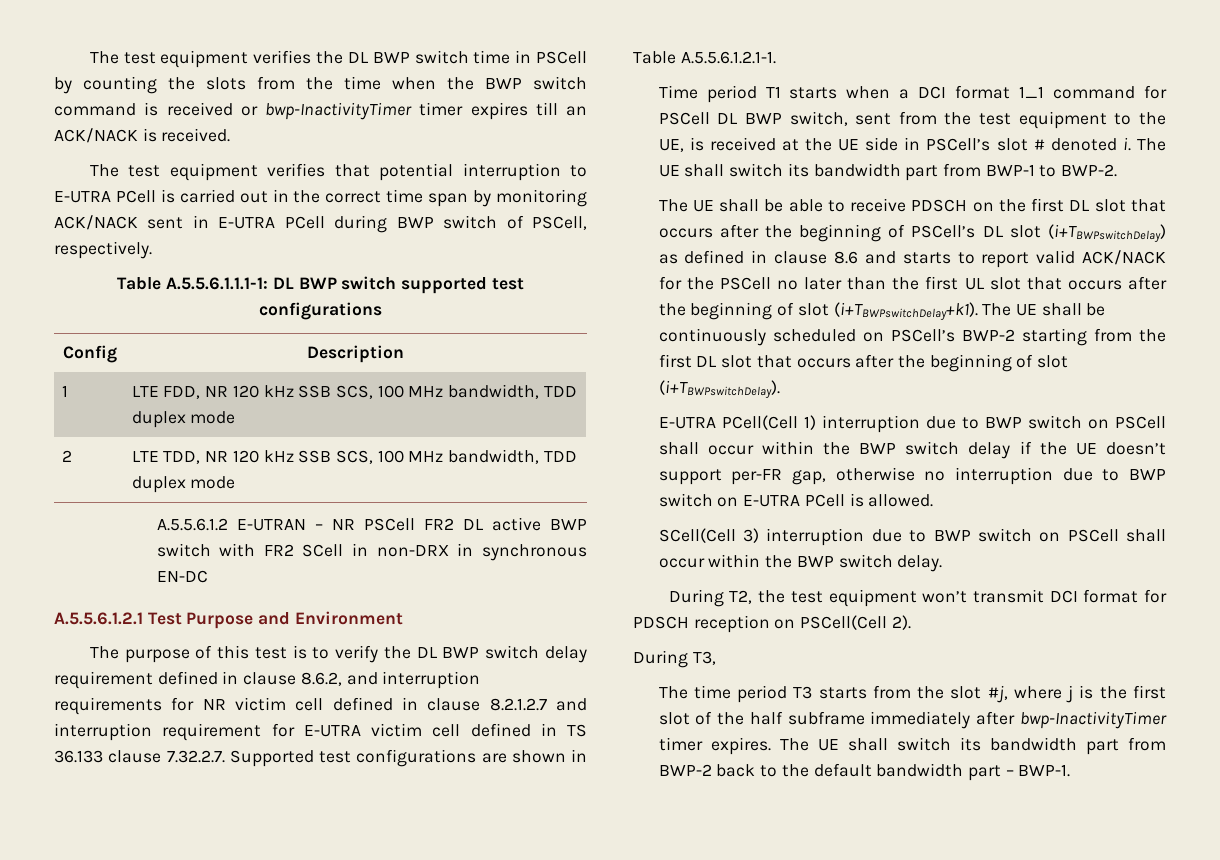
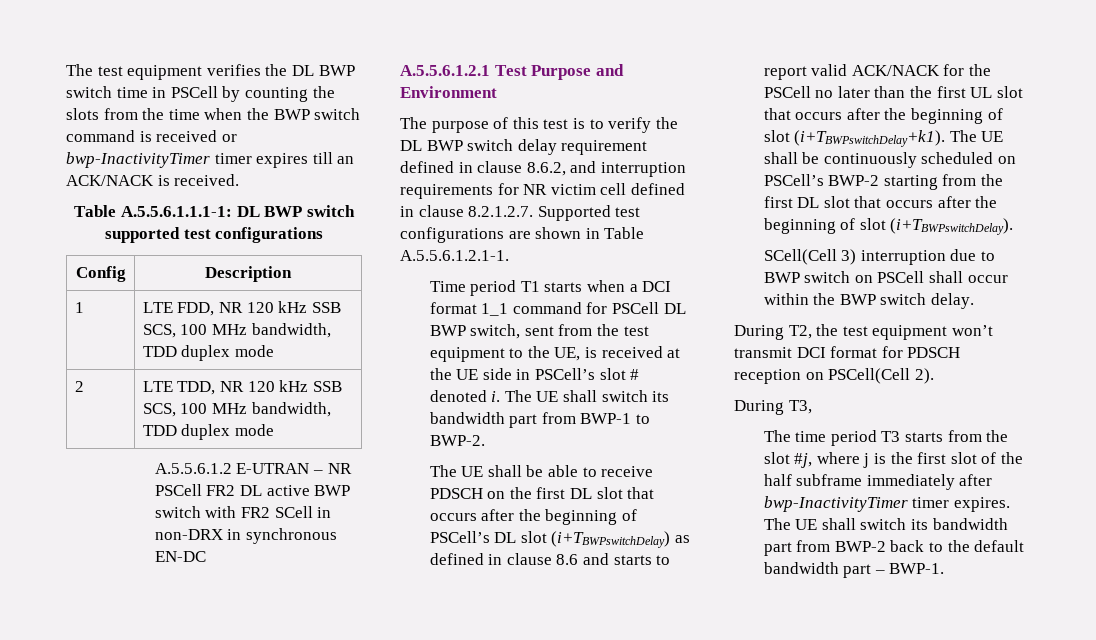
[89,163,587,181] [54,189,588,207] [54,215,587,233] [54,241,152,259] // The test equipment verifies that potential interruption to E-UTRA PCell is carried out in the correct time span by monitoring ACK/NACK sent in E-UTRA PCell during BWP switch of PSCell, respectively. -> (240, 180) none
[489,698,587,711] [54,723,587,741] [54,750,225,763] 8.2.1.2.7 and interruption requirement for E-UTRA victim cell defined in TS 36.133 clause 7.32.2.7. -> [468,206,534,217] 8.2.1.2.7.
[658,415,1166,433] [658,441,1166,459] [658,467,1166,485] [658,493,934,507] // E-UTRA PCell(Cell 1) interruption due to BWP switch on PSCell shall occur within the BWP switch delay if the UE doesn’t support per-FR gap, otherwise no interruption due to BWP switch on E-UTRA PCell is allowed. -> (1014, 226) none

